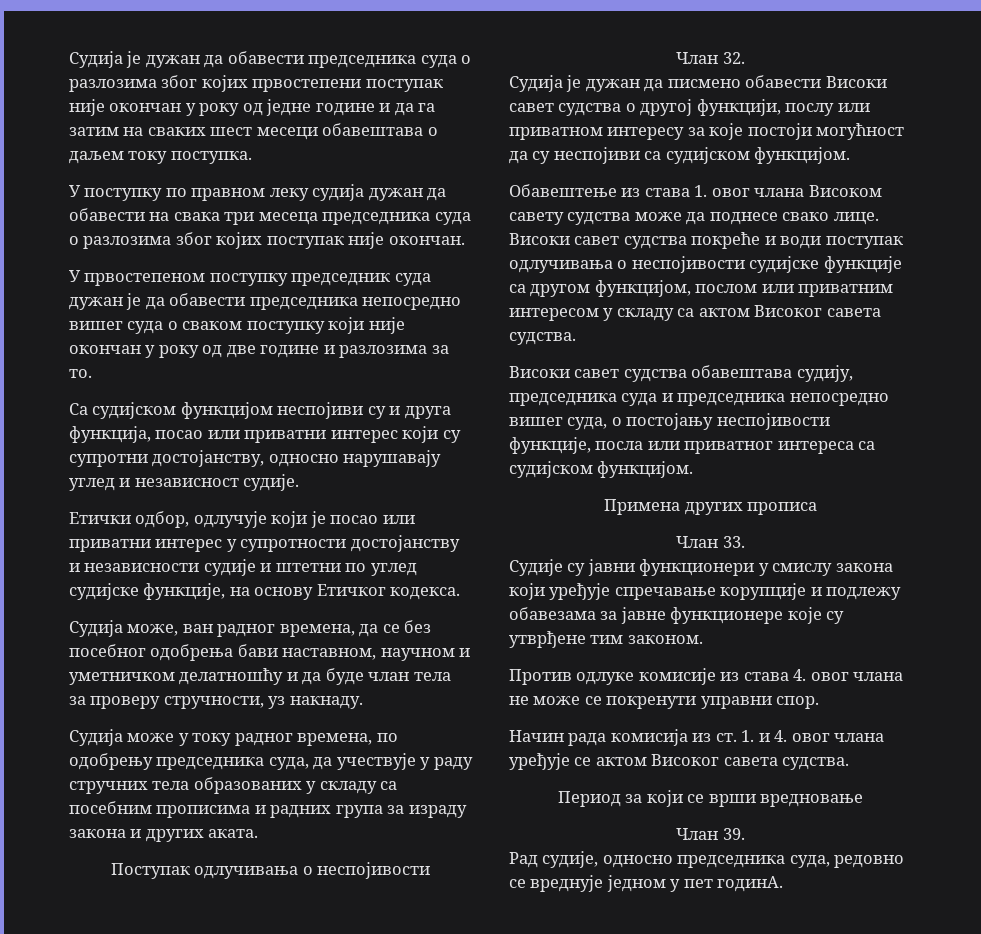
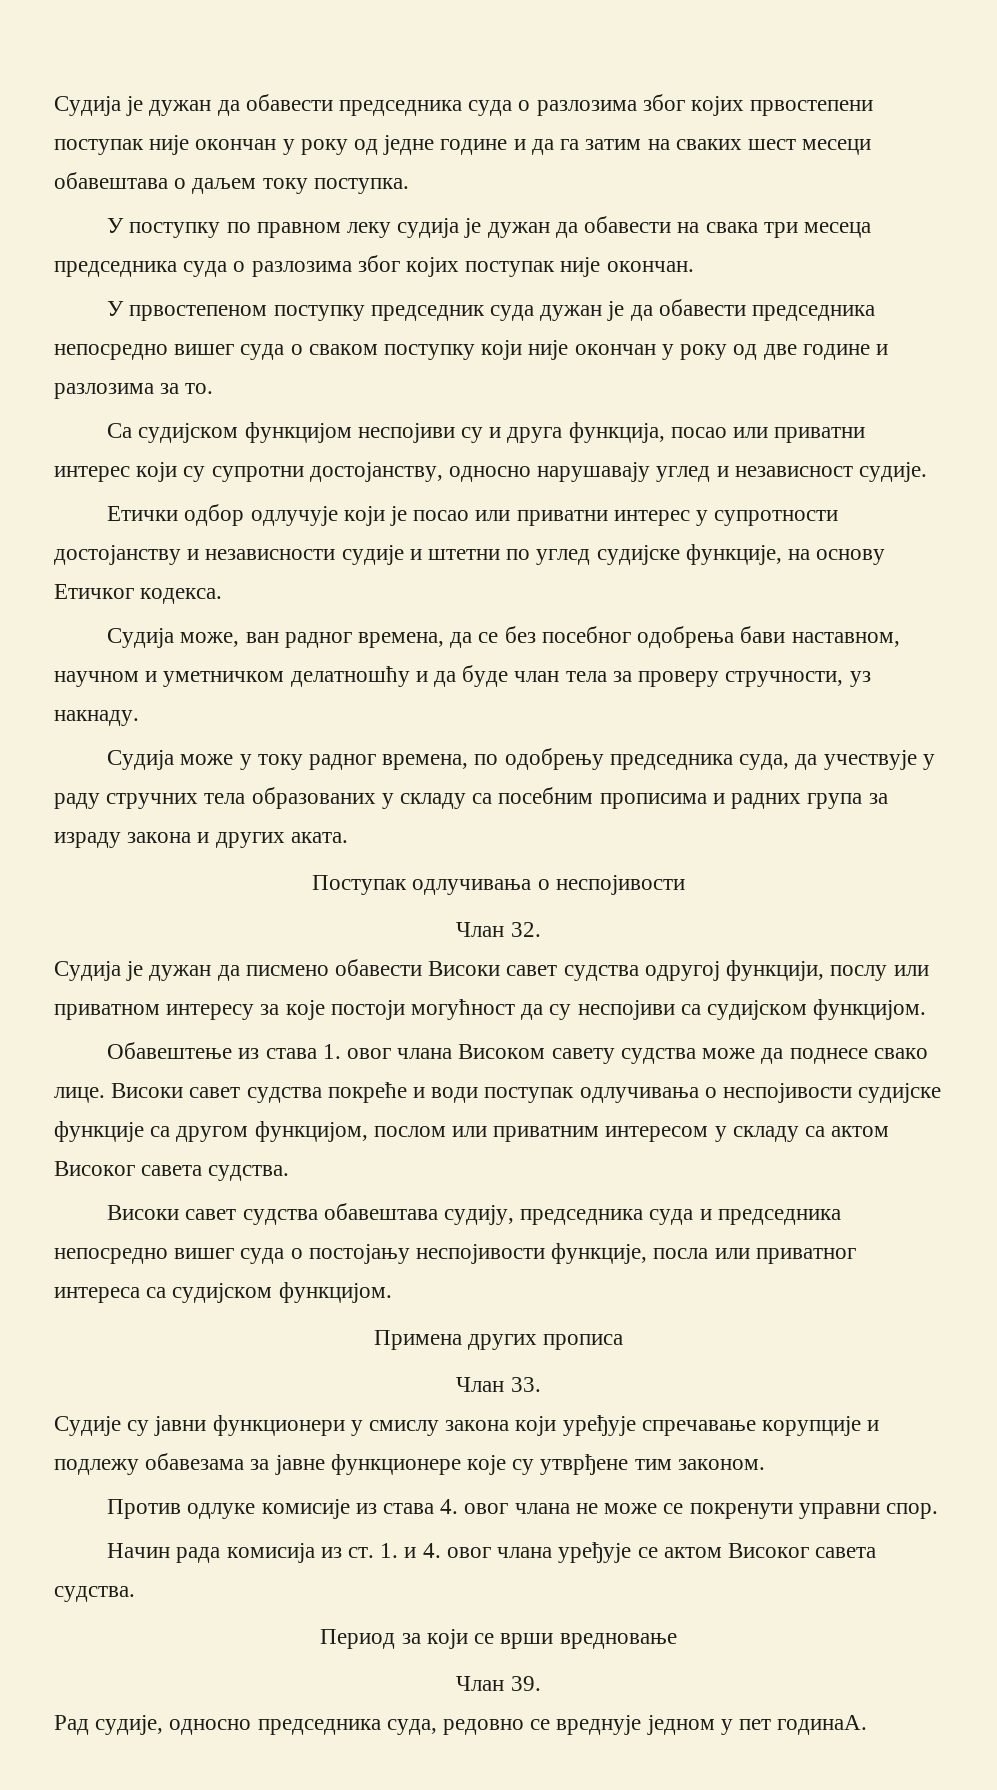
(365, 192) none -> [464,218,482,238] је
[135,511,190,528] одбор, -> [184,504,245,526] одбор
[625,99,693,116] о другој -> [644,961,720,981] одругој
[567,417,608,430] суда, -> [240,1248,285,1264] суда
[717,876,784,892] годинА. -> [777,1715,868,1735] годинаА.

